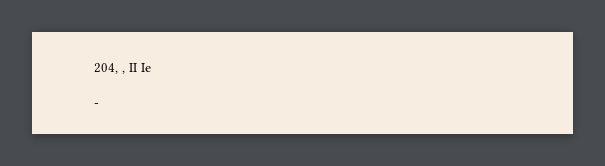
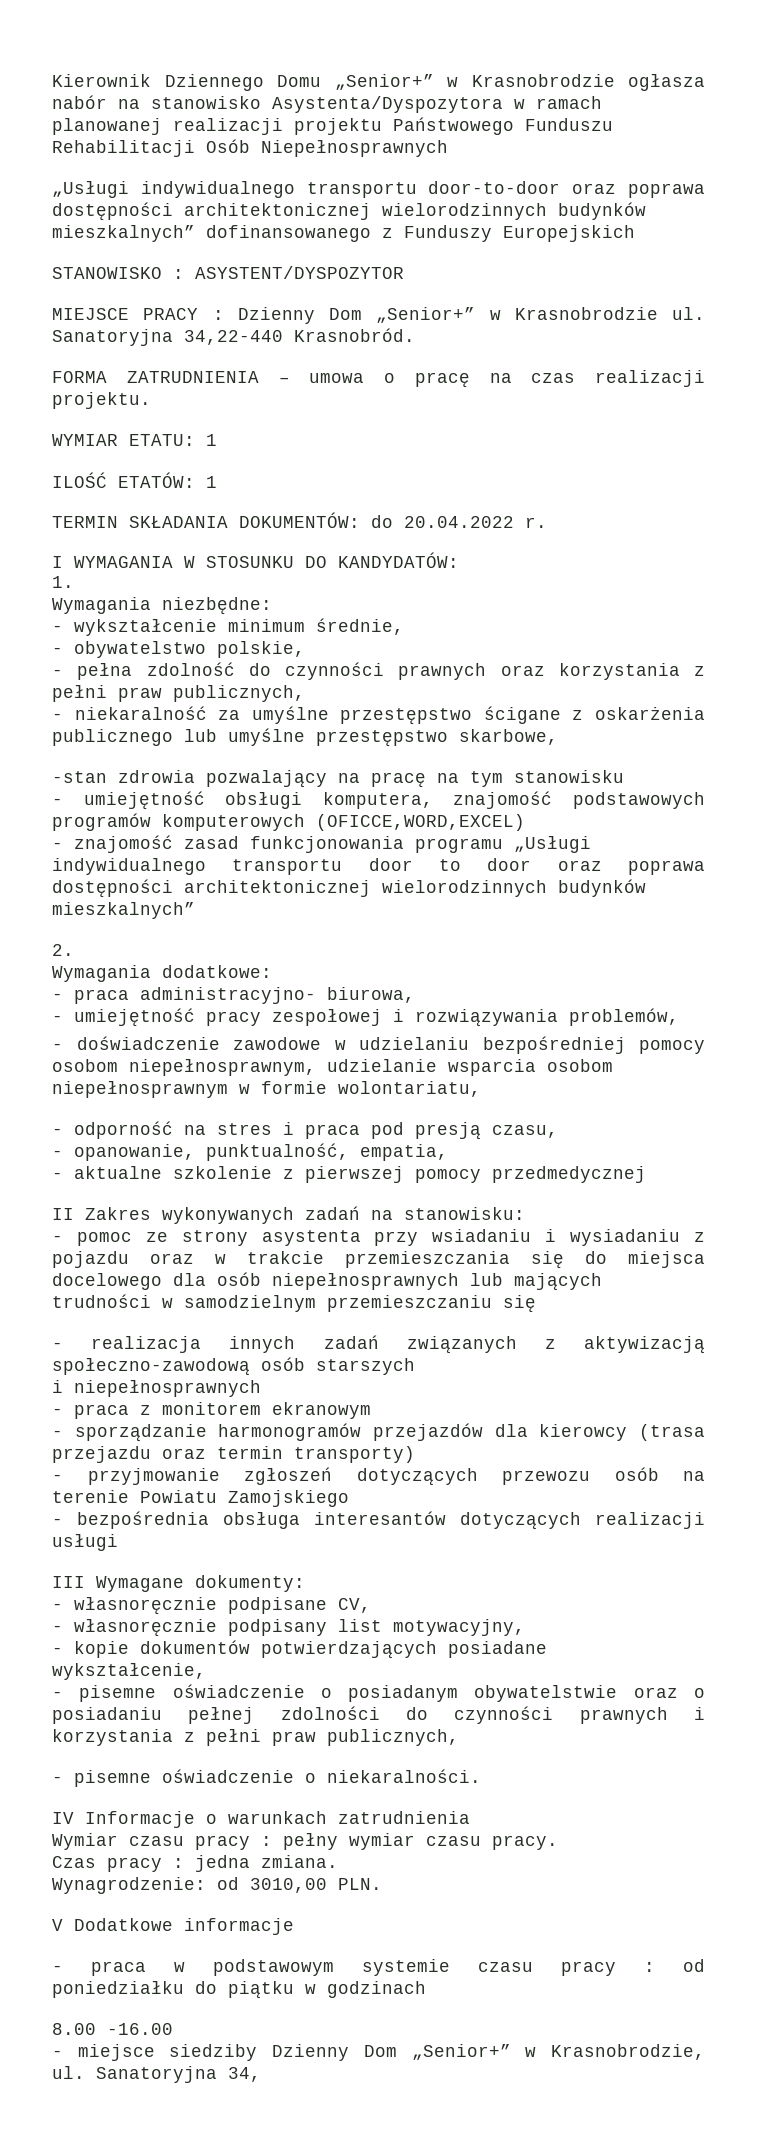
[94,63,151,74] [94,103,99,107] 204, , II Ie // - -> [52,74,705,91] [52,95,602,113] [52,117,613,135] [52,139,448,157] [52,181,705,198] [52,202,646,221] [52,225,635,242] [52,266,404,279] [52,307,705,324] [52,328,415,346] [52,370,705,388] [52,392,151,409] [52,434,217,446] [52,472,217,488] [52,512,547,528] [52,552,459,568] [52,576,74,588] [52,597,272,615] [52,618,404,636] [52,641,305,658] [52,662,705,680] [52,685,305,702] [52,706,705,725] [52,728,558,747] [52,770,624,788] [52,791,705,810] [52,813,525,831] [52,835,591,853] [52,858,705,875] [52,879,646,898] [52,902,195,919] [52,944,74,956] [52,965,272,982] [52,987,415,1004] [52,1008,679,1027] [52,1036,705,1054] [52,1059,613,1076] [52,1081,481,1098] [52,1121,558,1140] [52,1143,448,1161] [52,1166,646,1183] [52,1206,525,1224] [52,1229,706,1246] [52,1251,705,1269] [52,1272,602,1291] [52,1294,536,1313] [52,1335,705,1354] [52,1357,415,1376] [52,1380,261,1397] [52,1402,371,1419] [52,1423,705,1442] [52,1446,415,1463] [52,1467,705,1486] [52,1490,349,1507] [52,1511,705,1530] [52,1534,118,1551] [52,1575,305,1592] [52,1597,371,1615] [52,1619,525,1637] [52,1640,547,1659] [52,1663,206,1680] [52,1684,705,1702] [52,1706,705,1724] [52,1729,459,1746] [52,1769,481,1787] [52,1811,470,1828] [52,1833,558,1850] [52,1855,338,1872] [52,1877,382,1894] [52,1918,294,1935] [52,1959,705,1976] [52,1981,426,1999] [52,2023,173,2035] [52,2044,705,2061] [52,2066,261,2083] Kierownik Dziennego Domu „Senior+” w Krasnobrodzie ogłasza nabór na stanowisko Asystenta/Dyspozytora w ramach planowanej realizacji projektu Państwowego Funduszu Rehabilitacji Osób Niepełnosprawnych // „Usługi indywidualnego transportu door-to-door oraz poprawa dostępności architektonicznej wielorodzinnych budynków mieszkalnych” dofinansowanego z Funduszy Europejskich // STANOWISKO : ASYSTENT/DYSPOZYTOR // MIEJSCE PRACY : Dzienny Dom „Senior+” w Krasnobrodzie ul. Sanatoryjna 34,22-440 Krasnobród. // FORMA ZATRUDNIENIA – umowa o pracę na czas realizacji projektu. // WYMIAR ETATU: 1 // ILOŚĆ ETATÓW: 1 // TERMIN SKŁADANIA DOKUMENTÓW: do 20.04.2022 r. // I WYMAGANIA W STOSUNKU DO KANDYDATÓW: // 1. // Wymagania niezbędne: // - wykształcenie minimum średnie, // - obywatelstwo polskie, // - pełna zdolność do czynności prawnych oraz korzystania z pełni praw publicznych, // - niekaralność za umyślne przestępstwo ścigane z oskarżenia publicznego lub umyślne przestępstwo skarbowe, // -stan zdrowia pozwalający na pracę na tym stanowisku // - umiejętność obsługi komputera, znajomość podstawowych programów komputerowych (OFICCE,WORD,EXCEL) // - znajomość zasad funkcjonowania programu „Usługi indywidualnego transportu door to door oraz poprawa dostępności architektonicznej wielorodzinnych budynków mieszkalnych” // 2. // Wymagania dodatkowe: // - praca administracyjno- biurowa, // - umiejętność pracy zespołowej i rozwiązywania problemów, // - doświadczenie zawodowe w udzielaniu bezpośredniej pomocy osobom niepełnosprawnym, udzielanie wsparcia osobom niepełnosprawnym w formie wolontariatu, // - odporność na stres i praca pod presją czasu, // - opanowanie, punktualność, empatia, // - aktualne szkolenie z pierwszej pomocy przedmedycznej // II Zakres wykonywanych zadań na stanowisku: // - pomoc ze strony asystenta przy wsiadaniu i wysiadaniu z pojazdu oraz w trakcie przemieszczania się do miejsca docelowego dla osób niepełnosprawnych lub mających trudności w samodzielnym przemieszczaniu się // - realizacja innych zadań związanych z aktywizacją społeczno-zawodową osób starszych // i niepełnosprawnych // - praca z monitorem ekranowym // - sporządzanie harmonogramów przejazdów dla kierowcy (trasa przejazdu oraz termin transporty) // - przyjmowanie zgłoszeń dotyczących przewozu osób na terenie Powiatu Zamojskiego // - bezpośrednia obsługa interesantów dotyczących realizacji usługi // III Wymagane dokumenty: // - własnoręcznie podpisane CV, // - własnoręcznie podpisany list motywacyjny, // - kopie dokumentów potwierdzających posiadane wykształcenie, // - pisemne oświadczenie o posiadanym obywatelstwie oraz o posiadaniu pełnej zdolności do czynności prawnych i korzystania z pełni praw publicznych, // - pisemne oświadczenie o niekaralności. // IV Informacje o warunkach zatrudnienia // Wymiar czasu pracy : pełny wymiar czasu pracy. // Czas pracy : jedna zmiana. // Wynagrodzenie: od 3010,00 PLN. // V Dodatkowe informacje // - praca w podstawowym systemie czasu pracy : od poniedziałku do piątku w godzinach // 8.00 -16.00 // - miejsce siedziby Dzienny Dom „Senior+” w Krasnobrodzie, ul. Sanatoryjna 34,

